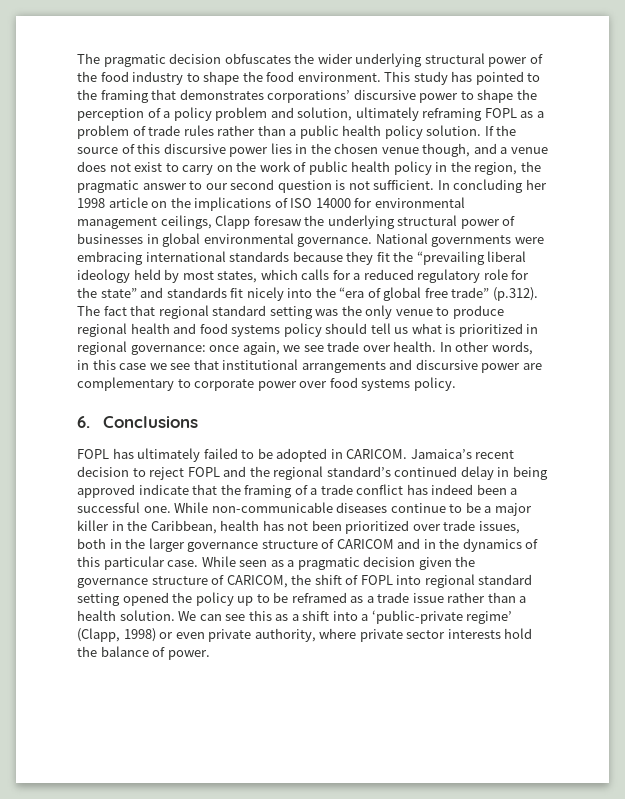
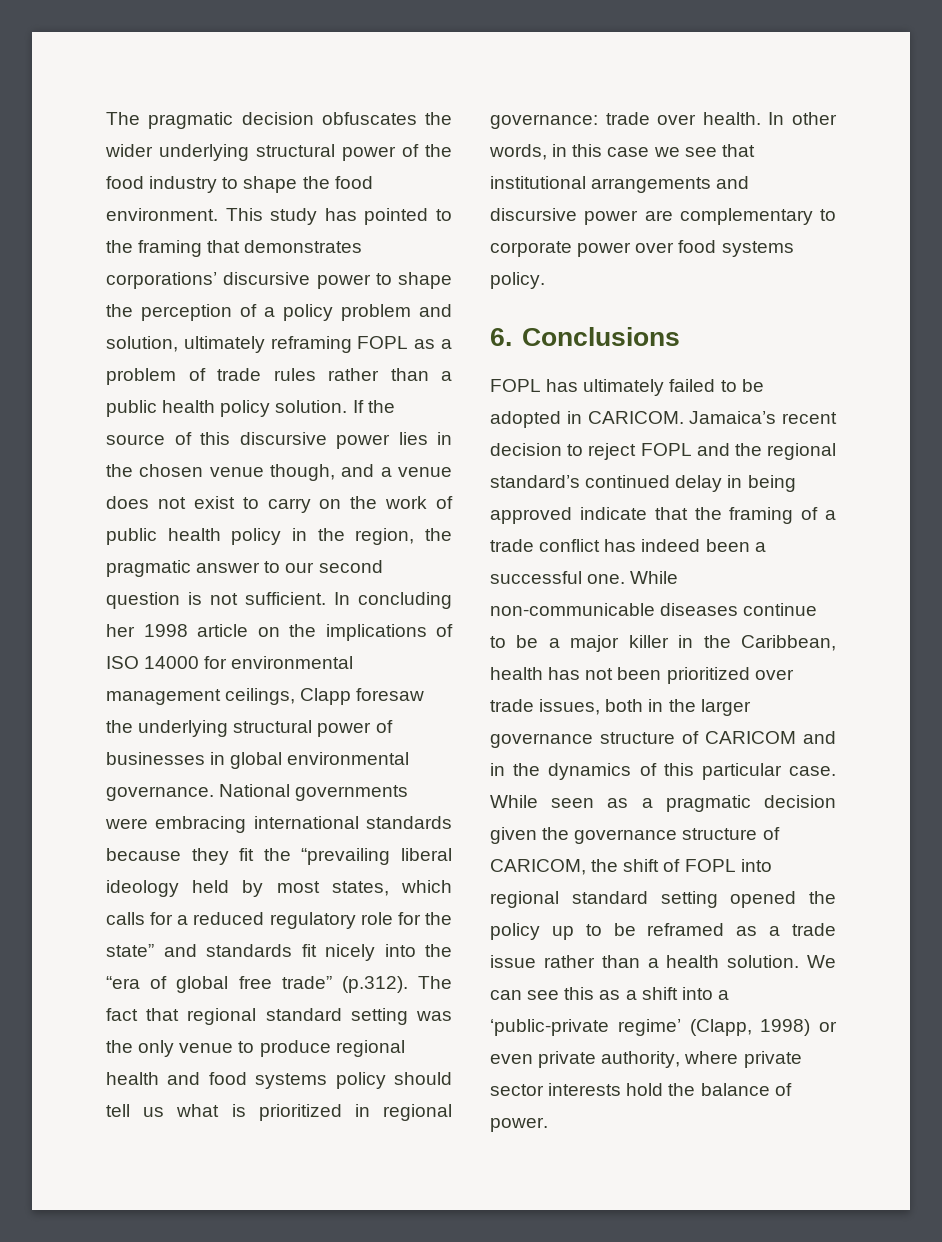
[209,342,324,355] once again, we see -> (598, 121) none

